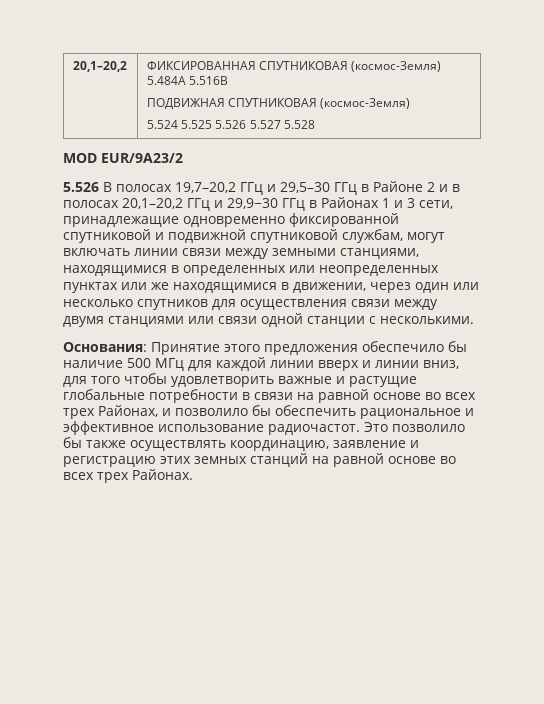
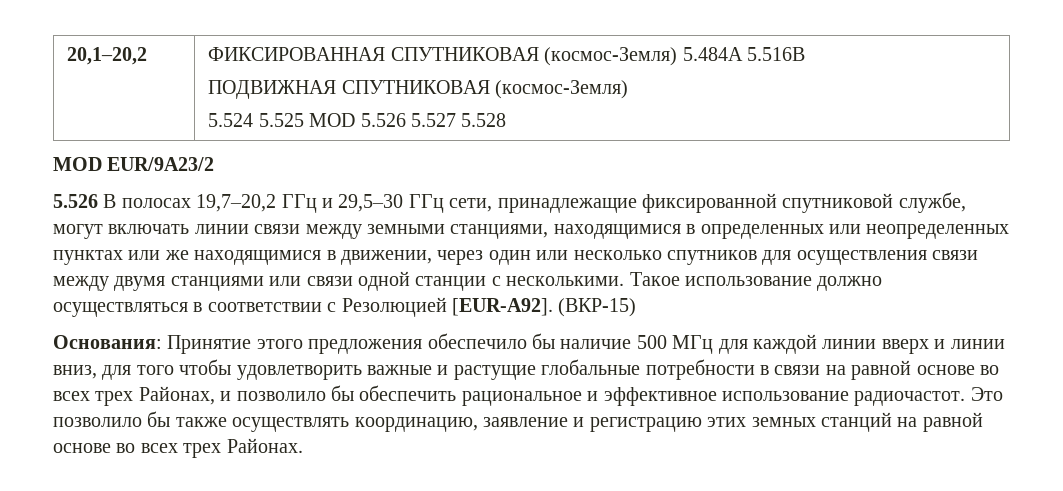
(213, 124) none -> [309,113,356,127] MOD
[361,181,460,192] [63,197,415,211] в Районе 2 и в полосах 20,1–20,2 ГГц и 29,9−30 ГГц в Районах 1 и 3 -> (444, 203) none
[183,216,285,227] одновременно -> (637, 205) none
[155,229,403,243] и подвижной спутниковой службам, -> [898,192,966,213] службе,
(474, 320) none -> [629,272,883,291] [53,297,637,317] Такое использование должно осуществляться в соответствии с Резолюцией [EUR-A92]. (ВКР-15)

